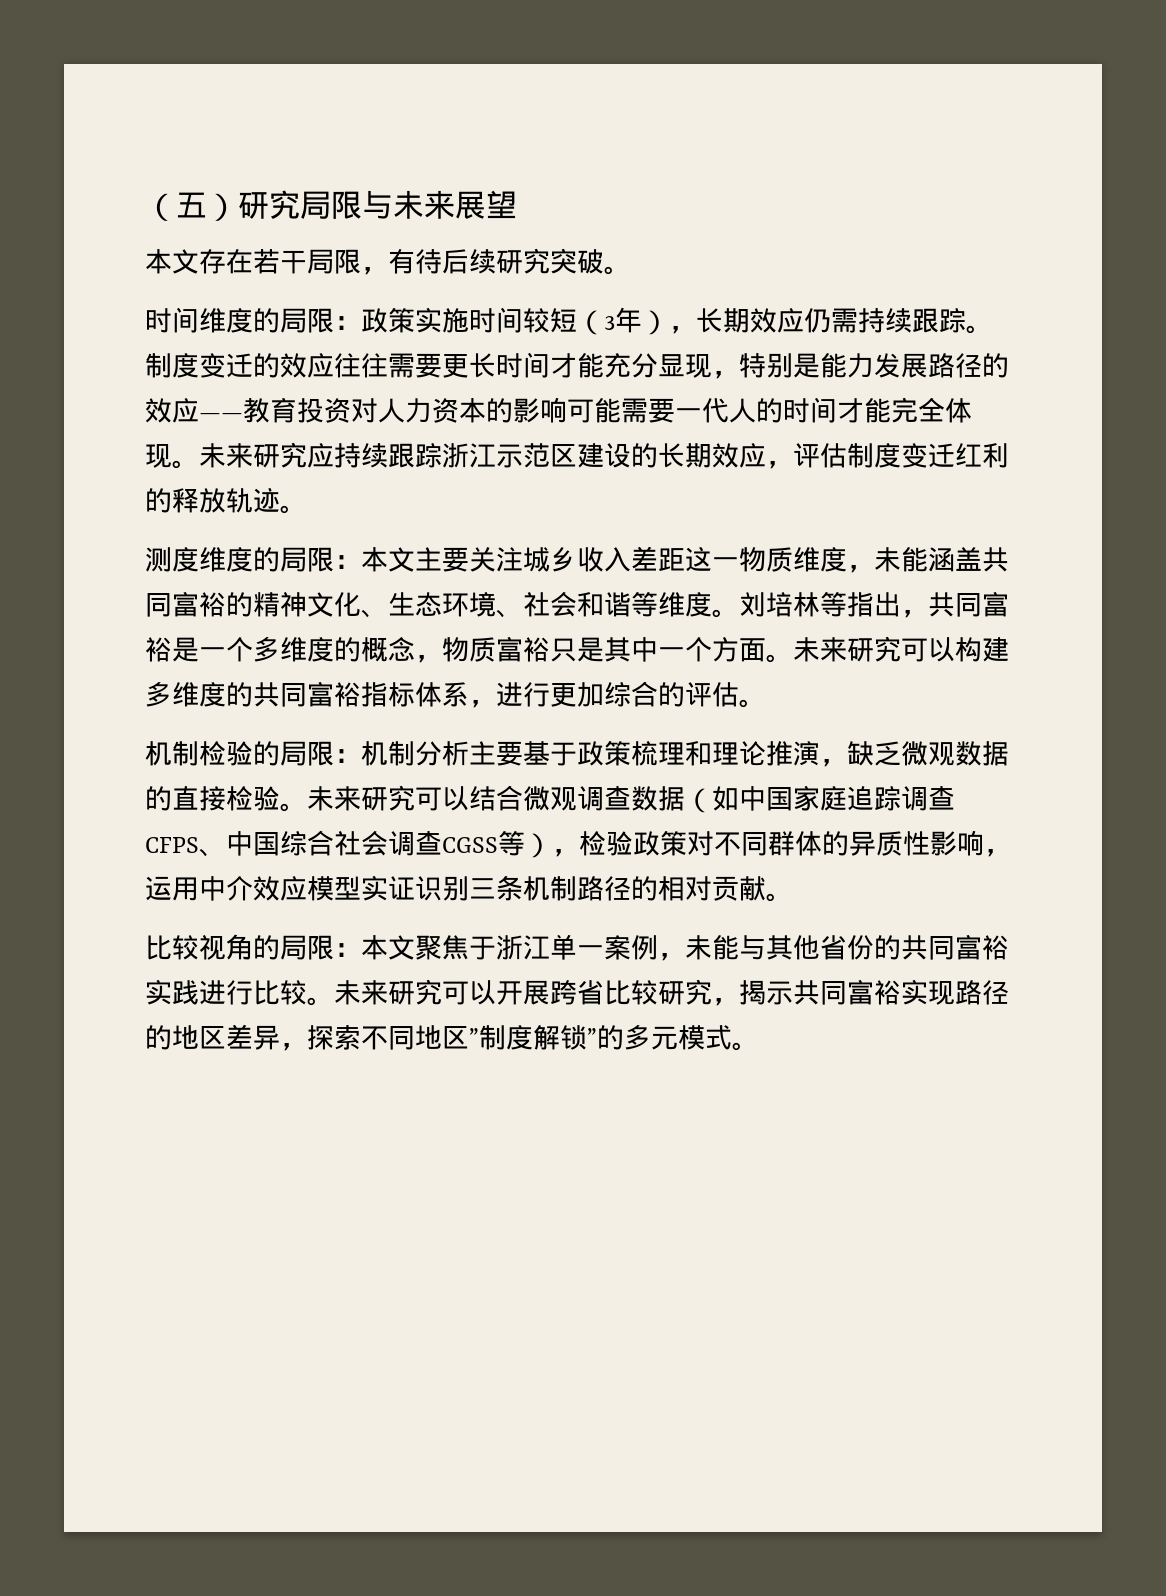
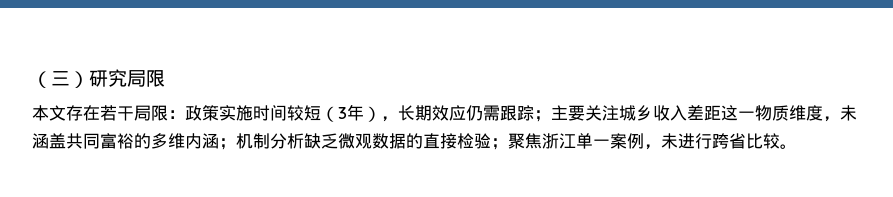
[145,192,207,221] （五 -> [32,71,70,88] （三
[362,190,517,219] 与未来展望 -> (165, 78) none
[361,248,631,275] [145,307,334,333] ，有待后续研究突破。 // 时间维度的局限 -> (168, 113) none
[858,307,993,334] [145,352,1009,379] [145,397,972,423] [145,442,1009,469] [145,487,307,514] [145,547,415,572] 持续跟踪。制度变迁的效应往往需要更长时间才能充分显现，特别是能力发展路径的效应——教育投资对人力资本的影响可能需要一代人的时间才能完全体现。未来研究应持续跟踪浙江示范区建设的长期效应，评估制度变迁红利的释放轨迹。 // 测度维度的局限：本文 -> [500,105,551,122] 跟踪；
[901,547,928,572] 能 -> (857, 113) none
[253,591,1009,618] [145,636,1009,663] [145,681,766,708] [145,740,847,767] 精神文化、生态环境、社会和谐等维度。刘培林等指出，共同富裕是一个多维度的概念，物质富裕只是其中一个方面。未来研究可以构建多维度的共同富裕指标体系，进行更加综合的评估。 // 机制检验的局限：机制分析主要基于政策梳理和理论推演， -> [151,133,304,150] 多维内涵；机制分析
[280,785,955,813] [145,830,1011,858] [145,875,793,902] [145,934,1009,961] [145,979,1009,1006] [145,1024,732,1051] 。未来研究可以结合微观调查数据（如中国家庭追踪调查CFPS、中国综合社会调查CGSS等），检验政策对不同群体的异质性影响，运用中介效应模型实证识别三条机制路径的相对贡献。 // 比较视角的局限：本文聚焦于浙江单一案例，未能与其他省份的共同富裕实践进行比较。未来研究可以开展跨省比较研究，揭示共同富裕实现路径的地区差异，探索不同地区”制度解锁”的多元模式 -> [491,133,780,150] ；聚焦浙江单一案例，未进行跨省比较

